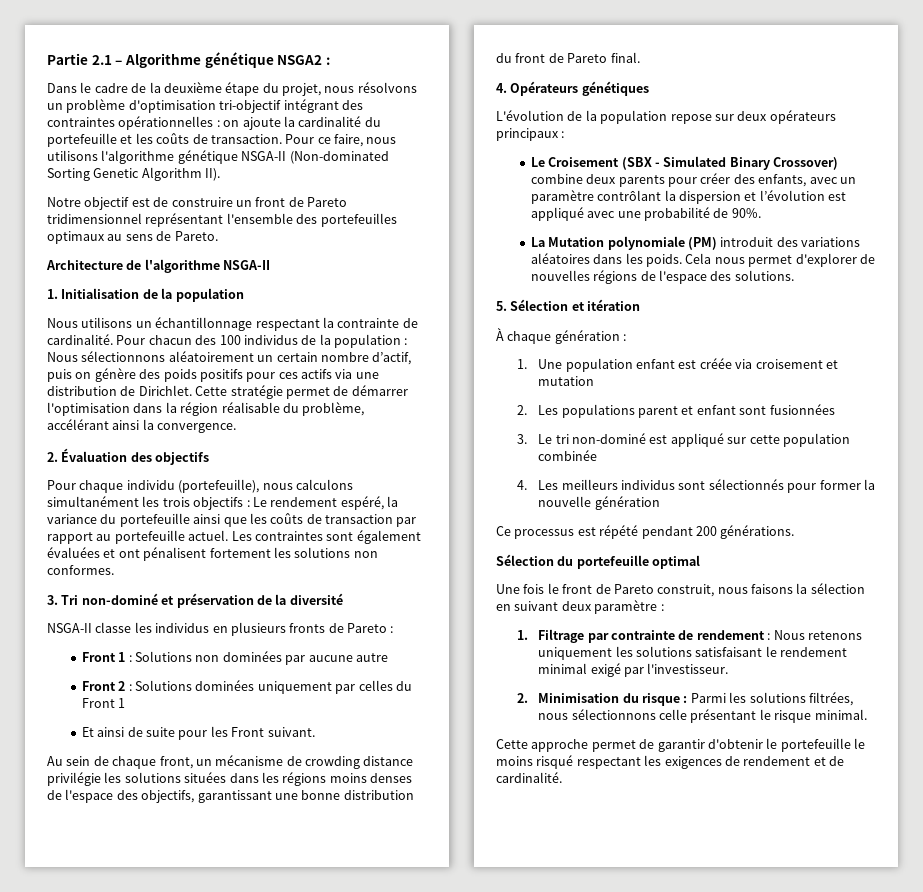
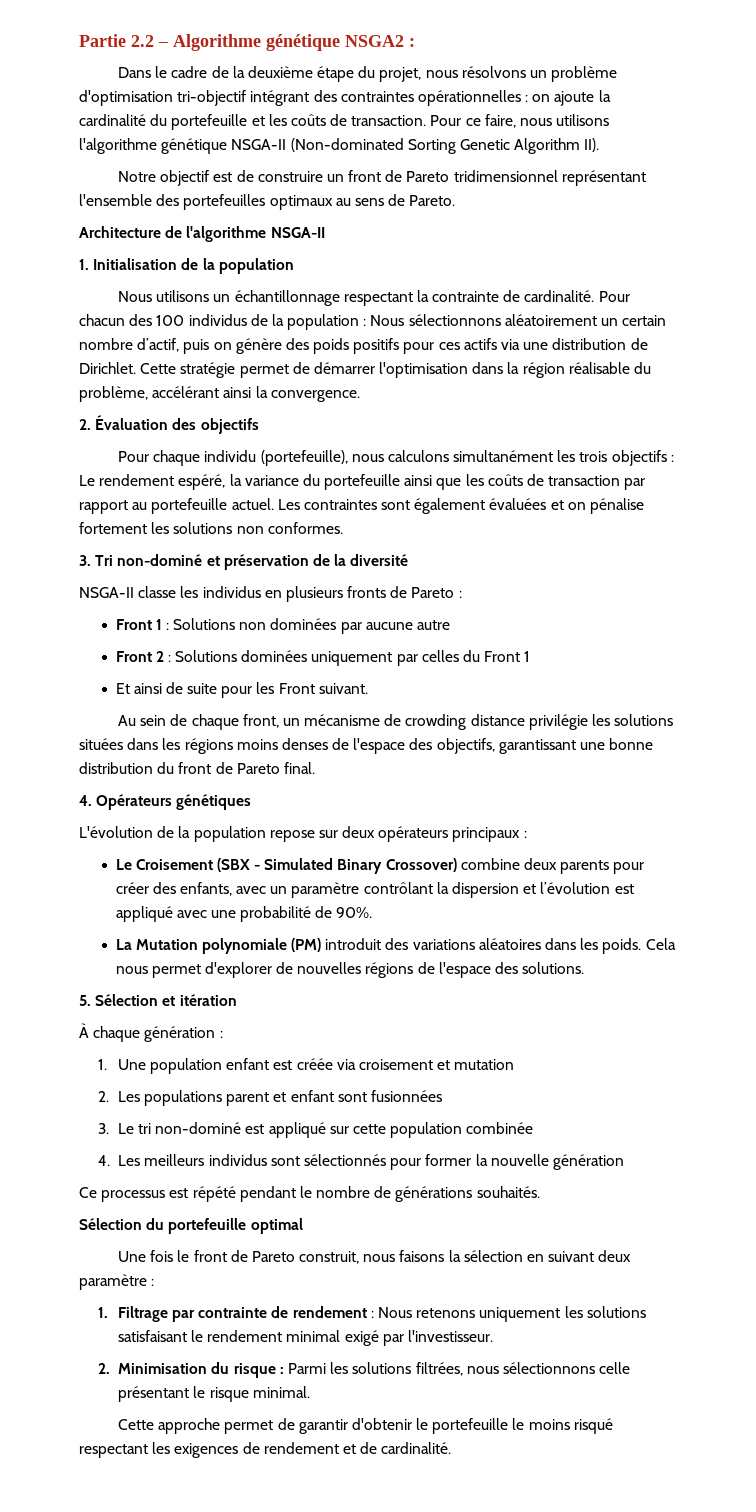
[91,55,112,65] 2.1 -> [131,35,154,47] 2.2
[118,547,207,561] ont pénalisent -> [567,498,645,514] on pénalise
[695,525,795,539] 200 générations. -> [299,1186,540,1202] le nombre de générations souhaités.

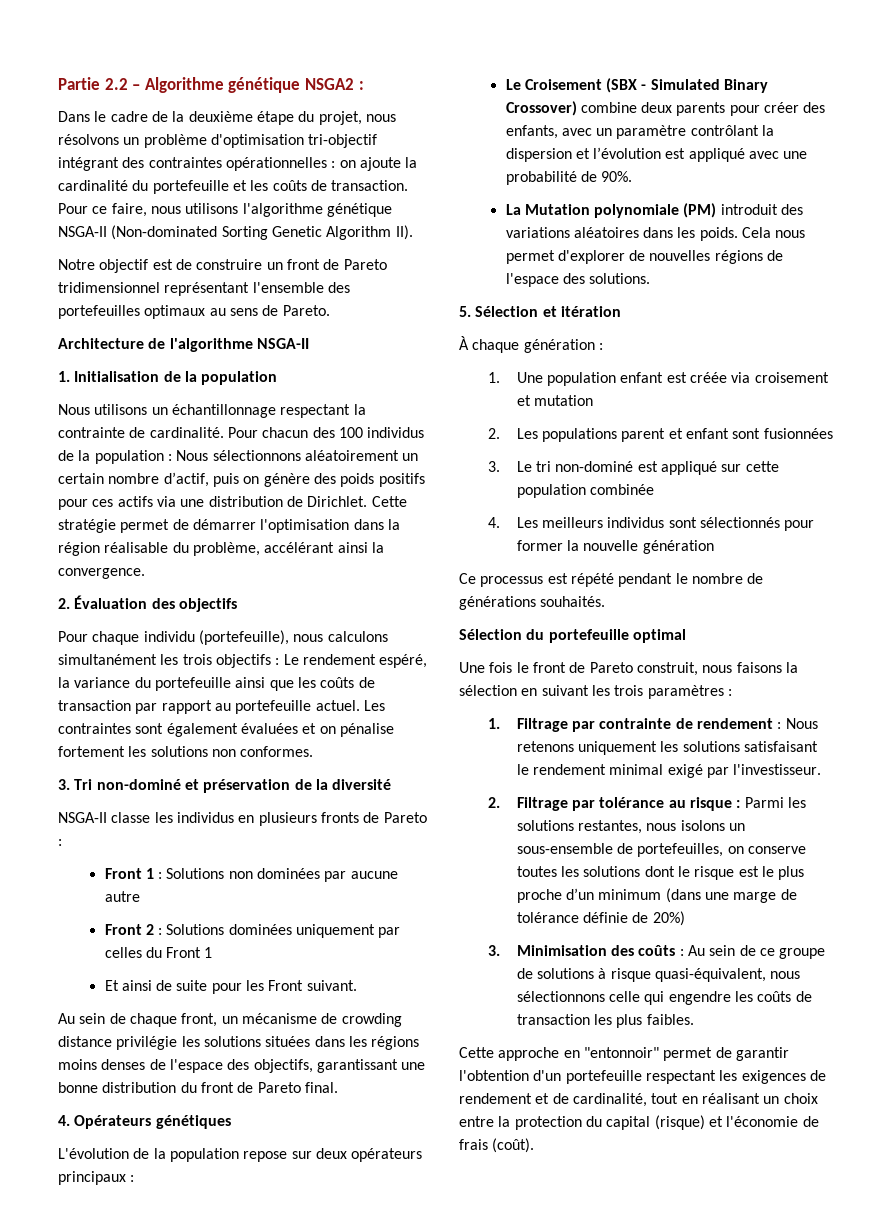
[598,1250,632,1262] [79,1274,147,1290] deux paramètre -> [591,685,724,699] les trois paramètres
[118,1362,230,1374] Minimisation du -> [516,797,686,811] Filtrage par tolérance au
[415,1362,631,1376] [118,1386,310,1402] filtrées, nous sélectionnons celle présentant le risque minimal. -> [578,820,746,834] [516,843,807,857] [516,866,805,880] [516,888,797,903] [516,911,685,926] [487,945,826,959] [516,968,801,982] [516,991,812,1005] [516,1014,694,1028] restantes, nous isolons un sous-ensemble de portefeuilles, on conserve toutes les solutions dont le risque est le plus proche d’un minimum (dans une marge de tolérance définie de 20%) // 3. Minimisation des coûts : Au sein de ce groupe de solutions à risque quasi-équivalent, nous sélectionnons celle qui engendre les coûts de transaction les plus faibles.
(221, 1426) none -> [563,1047,659,1058] en "entonnoir"
[351,1418,613,1434] d'obtenir le portefeuille le moins risqué -> [459,1070,642,1084] l'obtention d'un portefeuille
[381,1442,452,1454] cardinalité. -> [572,1093,818,1107] [459,1115,819,1130] [459,1138,535,1153] cardinalité, tout en réalisant un choix entre la protection du capital (risque) et l'économie de frais (coût).

